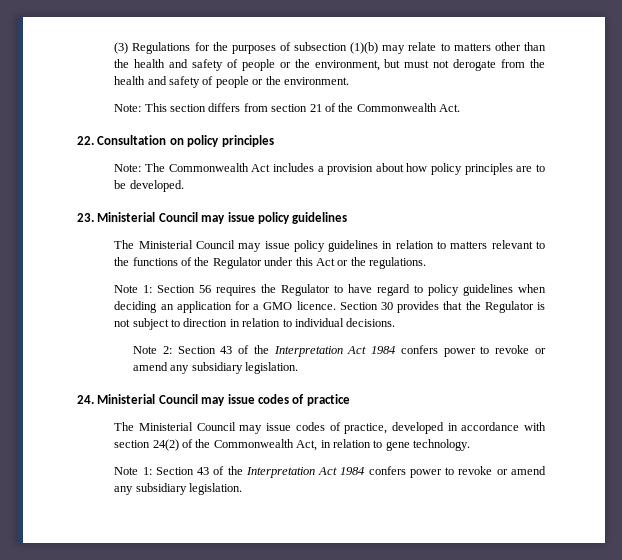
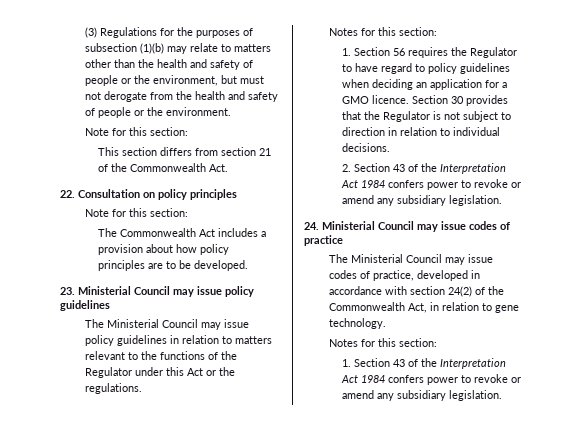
[114,104,142,112] Note: -> [85,127,189,136] Note for this section: //
[114,164,142,172] Note: -> [85,208,189,217] Note for this section: //
[114,285,153,293] Note 1: -> [329,27,438,36] [342,48,352,56] Notes for this section: // 1.
[132,346,172,354] Note 2: -> [342,164,352,172] 2.
[114,467,152,475] Note 1: -> [329,338,438,347] [342,359,352,367] Notes for this section: // 1.

